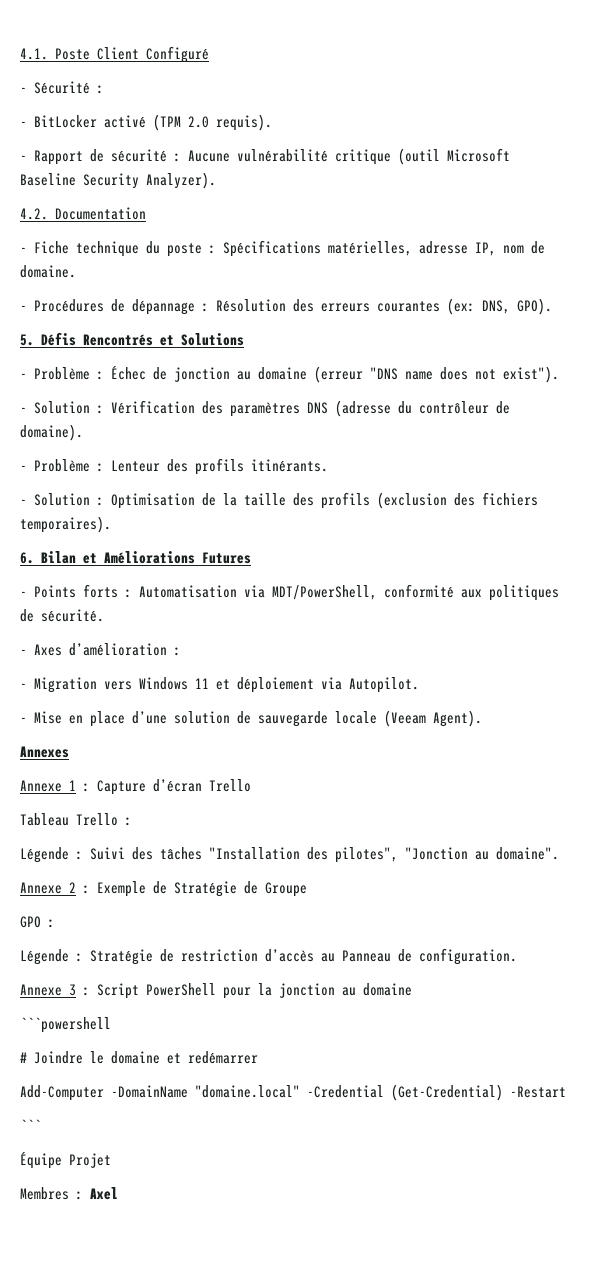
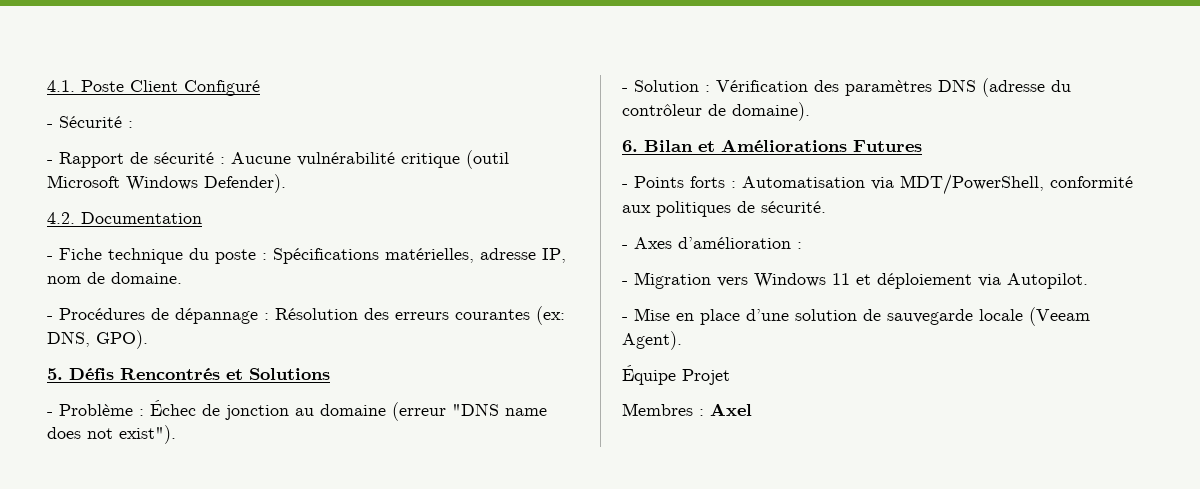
[20,114,272,131] // - BitLocker activé (TPM 2.0 requis). -> (133, 124) none
[20,172,216,189] Baseline Security Analyzer). -> [126,174,286,193] Windows Defender).
[20,458,328,475] [20,492,538,509] [20,516,111,533] // - Problème : Lenteur des profils itinérants. // - Solution : Optimisation de la taille des profils (exclusion des fichiers temporaires). -> (810, 111) none
[20,746,69,758] [20,779,251,795] [20,813,132,826] [20,847,559,863] [20,881,307,897] [20,916,55,928] [20,948,517,965] [20,983,412,999] [20,1017,111,1033] [20,1051,258,1064] [20,1084,566,1101] [20,1119,41,1131] // Annexes // Annexe 1 : Capture d’écran Trello // Tableau Trello : // Légende : Suivi des tâches "Installation des pilotes", "Jonction au domaine". // Annexe 2 : Exemple de Stratégie de Groupe // GPO : // Légende : Stratégie de restriction d’accès au Panneau de configuration. // Annexe 3 : Script PowerShell pour la jonction au domaine // ```powershell // # Joindre le domaine et redémarrer // Add-Computer -DomainName "domaine.local" -Credential (Get-Credential) -Restart // ``` -> (682, 340) none

